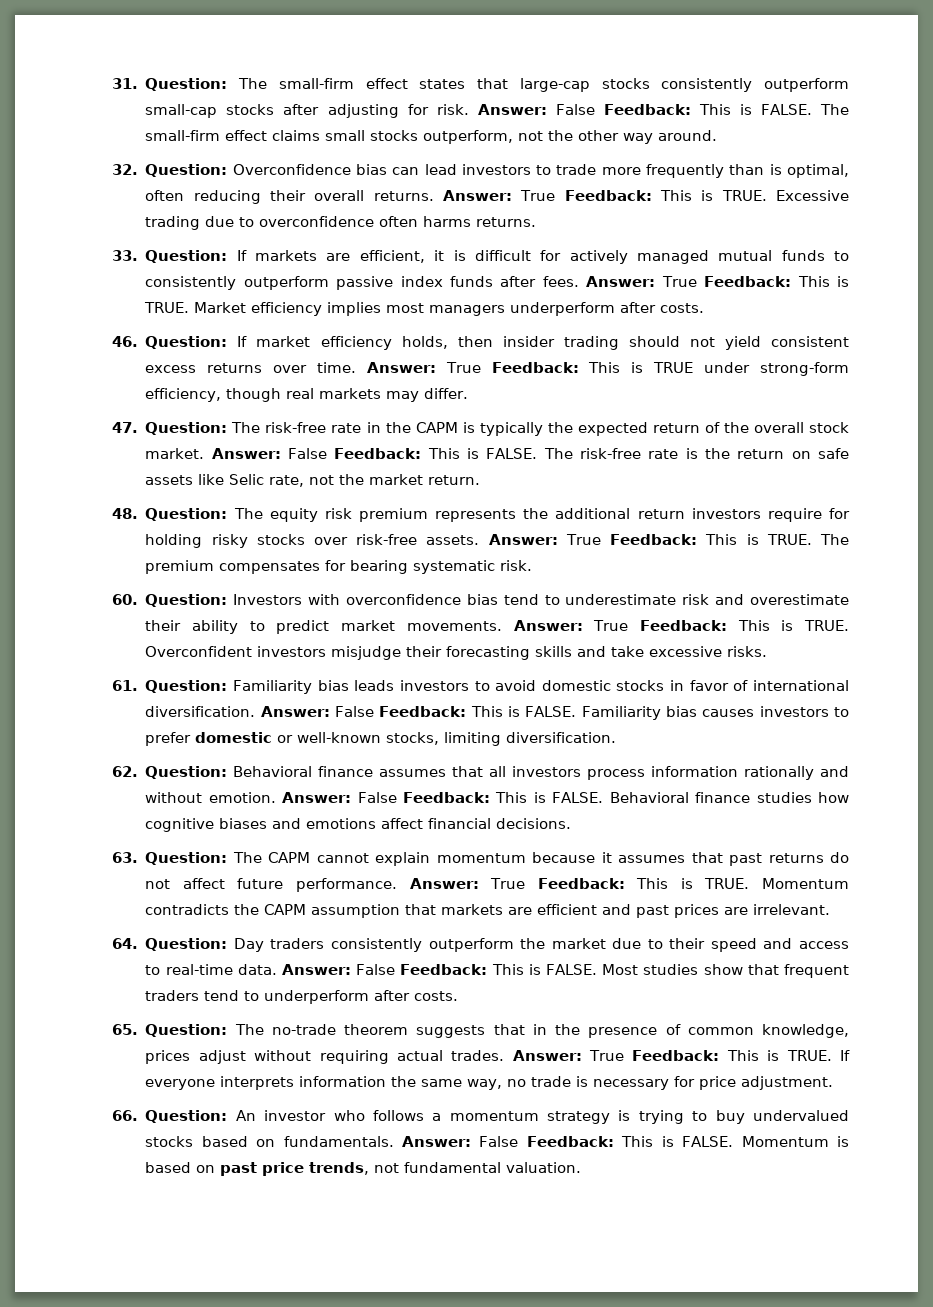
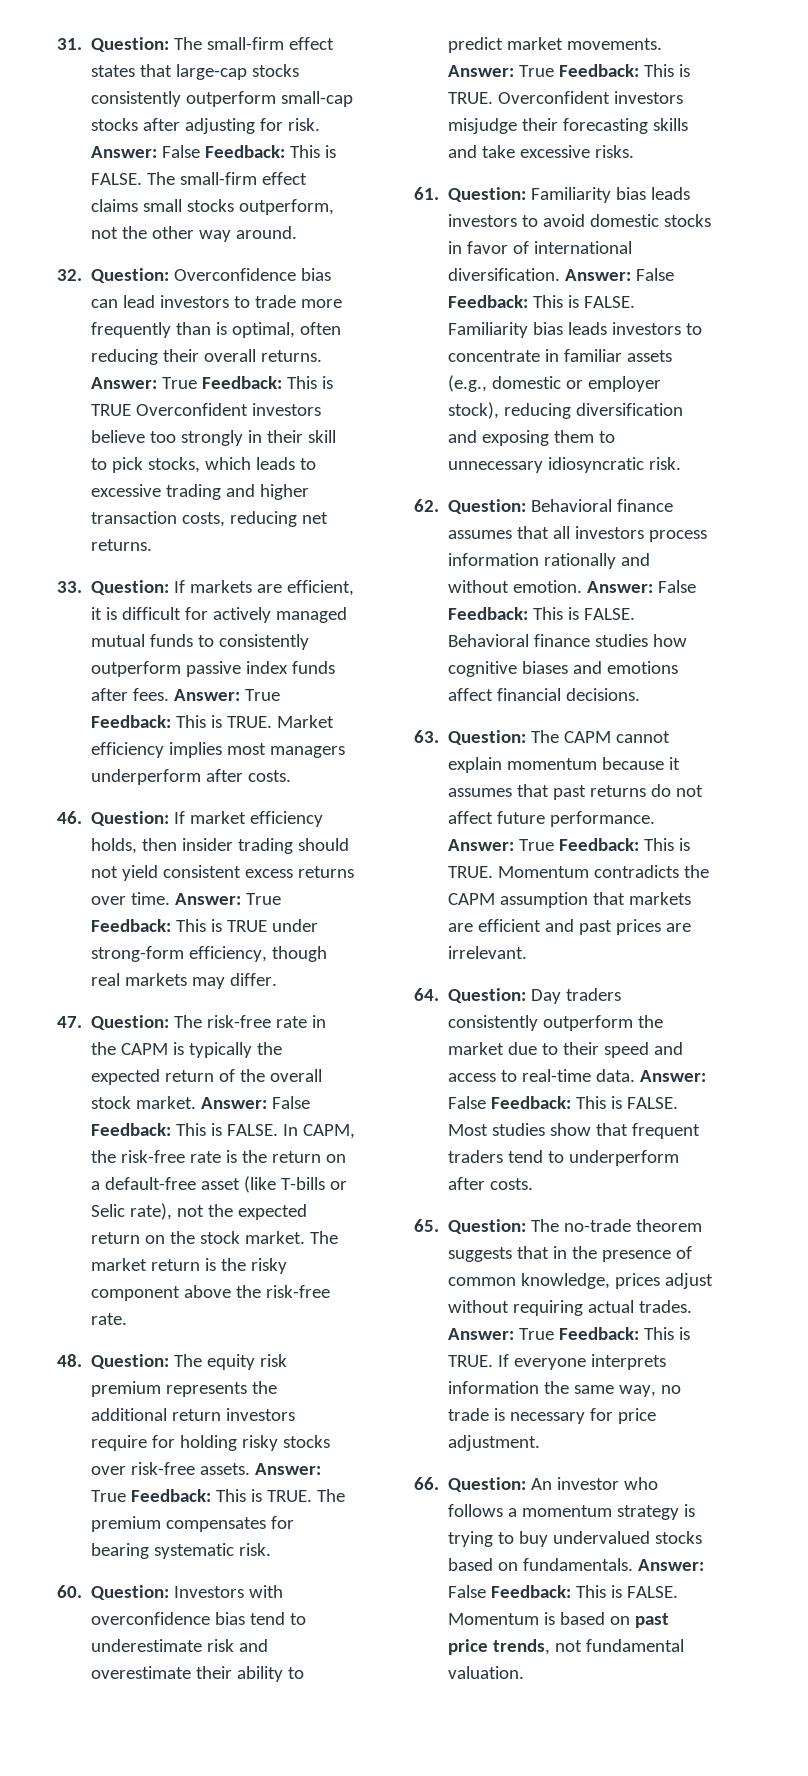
[721,190,849,201] [145,216,472,230] TRUE. Excessive trading due to overconfidence often harms -> [90,403,321,416] [90,430,336,446] [90,457,316,473] [90,484,309,500] [90,511,328,527] TRUE Overconfident investors believe too strongly in their skill to pick stocks, which leads to excessive trading and higher transaction costs, reducing net
[543,448,573,459] The -> [282,1124,355,1139] [90,1150,116,1163] In CAPM, the
[818,448,850,459] [145,474,481,487] safe assets like Selic rate, not the market return. -> [90,1176,347,1193] [90,1203,307,1220] [90,1231,338,1244] [90,1258,287,1274] [90,1285,330,1301] [90,1313,127,1325] a default-free asset (like T-bills or Selic rate), not the expected return on the stock market. The market return is the risky component above the risk-free rate.
[702,706,849,717] [145,732,617,746] causes investors to prefer domestic or well-known stocks, limiting diversification. -> [567,322,702,335] [447,349,672,362] [447,375,661,392] [447,402,683,419] [447,430,615,446] [447,457,681,473] leads investors to concentrate in familiar assets (e.g., domestic or employer stock), reducing diversification and exposing them to unnecessary idiosyncratic risk.

